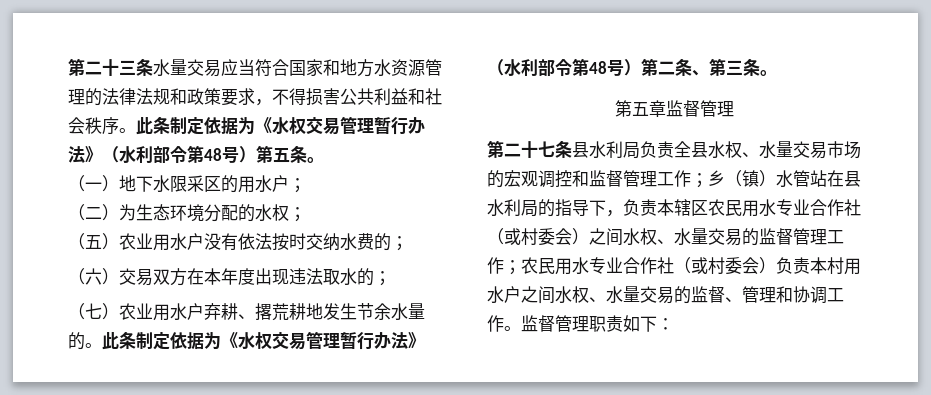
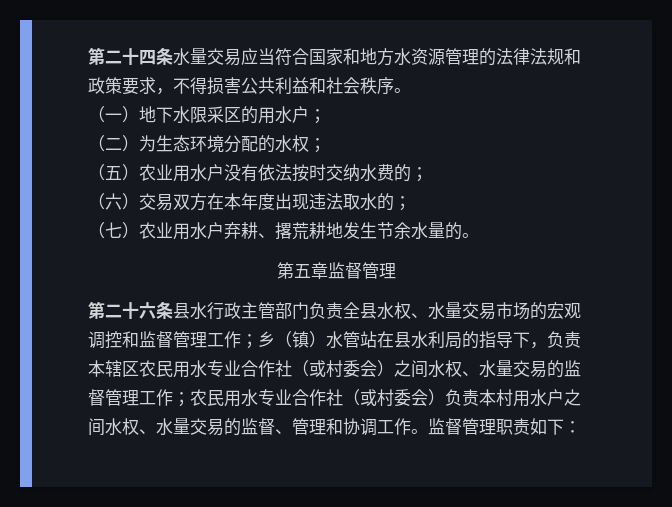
[68,58,136,76] 第二十三 -> [88,47,156,65] 第二十四
[136,116,425,135] [68,145,324,164] 此条制定依据为《水权交易管理暂行办法》（水利部令第48号）第五条。 -> (411, 90) none
[102,331,425,350] [487,58,777,77] 此条制定依据为《水权交易管理暂行办法》（水利部令第48号）第二条、第三条。 -> (479, 235) none
[538,140,640,159] 七条县水利局 -> [139,301,309,320] 六条县水行政主管部门

